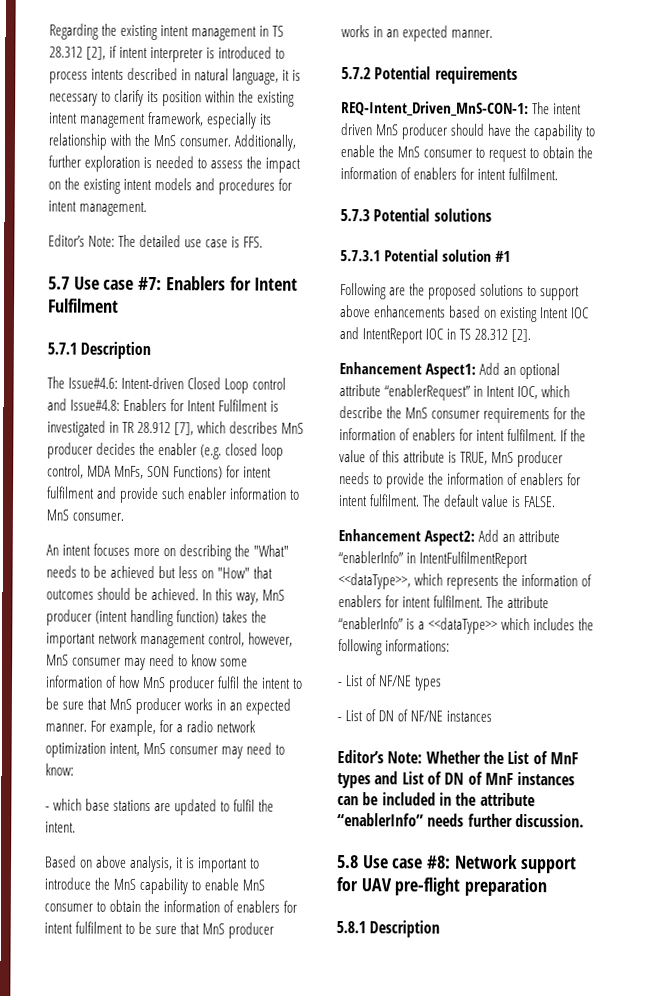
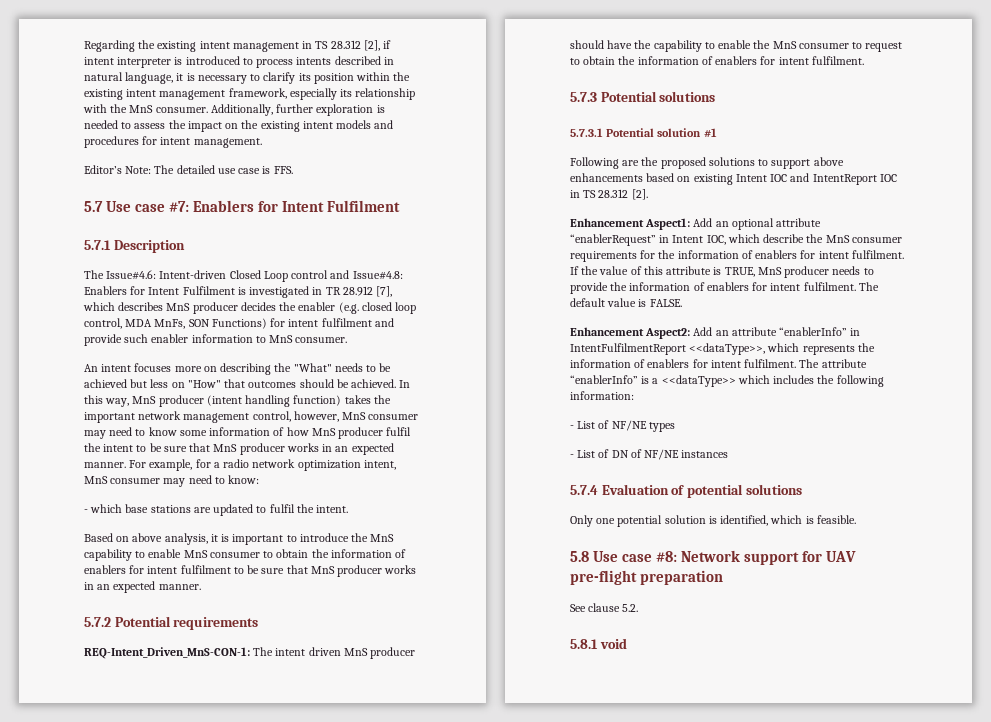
[385,639,451,652] informations: -> [570,391,634,400] information:
[337,750,579,765] [337,771,576,789] [337,792,535,807] [337,813,584,828] Editor’s Note: Whether the List of MnF types and List of DN of MnF instances can be included in the attribute “enablerInfo” needs further discussion. -> [570,484,802,498] [570,515,856,527] 5.7.4 Evaluation of potential solutions // Only one potential solution is identified, which is feasible.
(548, 887) none -> [570,603,639,612] // See clause 5.2.
[369,920,441,938] Description -> [599,638,627,649] void

